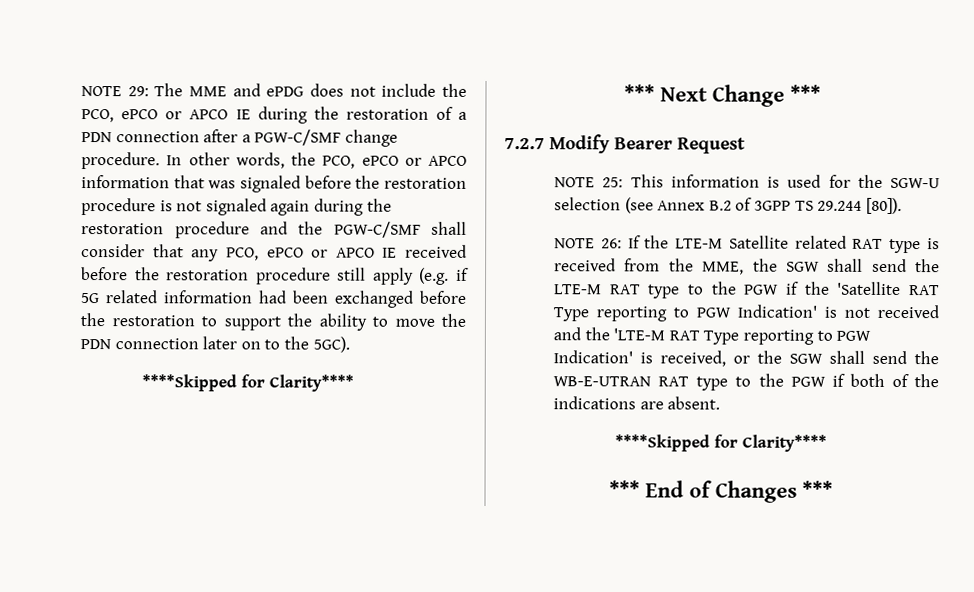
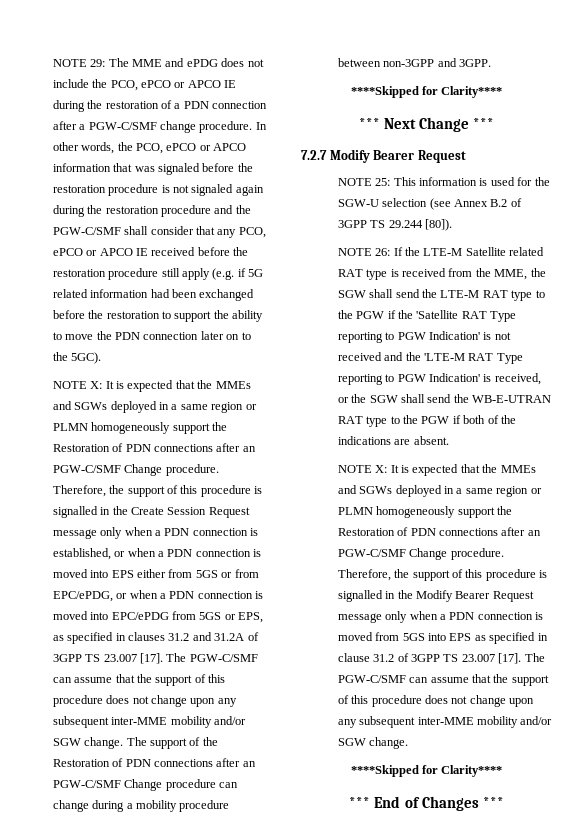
(350, 344) none -> [52,380,251,392] [52,401,257,413] [52,422,228,434] [52,443,256,452] [52,464,219,476] [52,485,263,497] [52,506,250,518] [52,527,259,539] [52,548,262,560] [52,569,259,578] [52,590,264,602] [52,611,264,623] [52,632,259,644] [52,653,258,664] [52,674,226,686] [52,695,237,707] [52,716,247,728] [52,737,218,749] [52,758,256,767] [52,779,239,791] [52,800,230,812] [337,58,492,67] // NOTE X: It is expected that the MMEs and SGWs deployed in a same region or PLMN homogeneously support the Restoration of PDN connections after an PGW-C/SMF Change procedure. Therefore, the support of this procedure is signalled in the Create Session Request message only when a PDN connection is established, or when a PDN connection is moved into EPS either from 5GS or from EPC/ePDG, or when a PDN connection is moved into EPC/ePDG from 5GS or EPS, as specified in clauses 31.2 and 31.2A of 3GPP TS 23.007 [17]. The PGW-C/SMF can assume that the support of this procedure does not change upon any subsequent inter-MME mobility and/or SGW change. The support of the Restoration of PDN connections after an PGW-C/SMF Change procedure can change during a mobility procedure between non-3GPP and 3GPP.
(721, 403) none -> [337,464,536,476] [337,485,542,497] [337,506,513,518] [337,527,541,536] [337,548,504,560] [337,569,548,581] [337,590,534,602] [337,611,544,623] [337,632,548,644] [337,653,545,664] [337,674,549,686] [337,695,535,707] [337,716,553,728] [337,737,409,749] // NOTE X: It is expected that the MMEs and SGWs deployed in a same region or PLMN homogeneously support the Restoration of PDN connections after an PGW-C/SMF Change procedure. Therefore, the support of this procedure is signalled in the Modify Bearer Request message only when a PDN connection is moved from 5GS into EPS as specified in clause 31.2 of 3GPP TS 23.007 [17]. The PGW-C/SMF can assume that the support of this procedure does not change upon any subsequent inter-MME mobility and/or SGW change.

